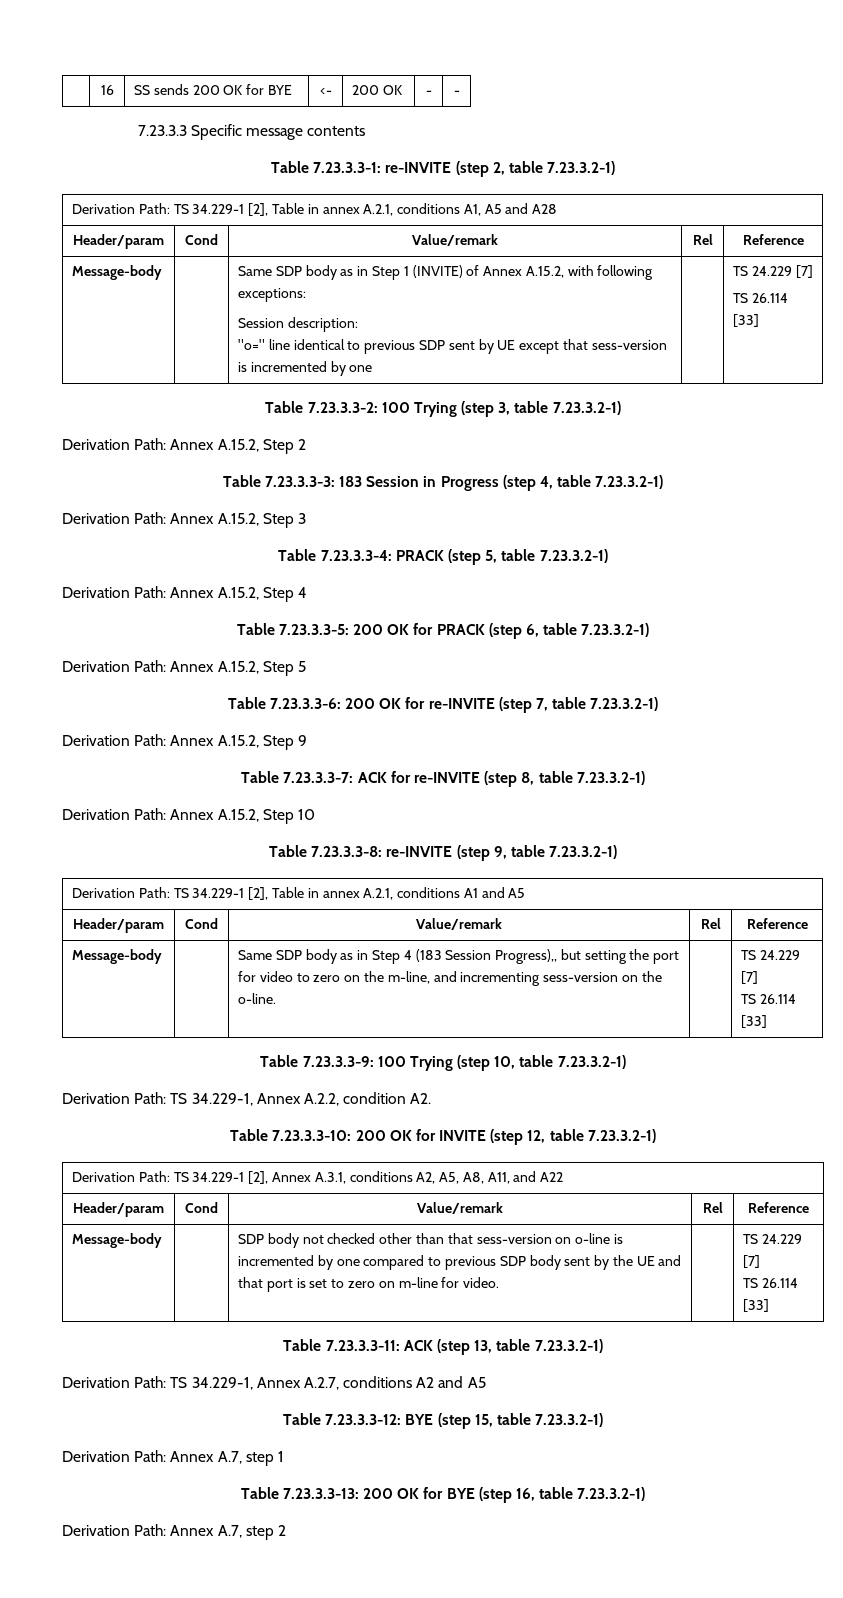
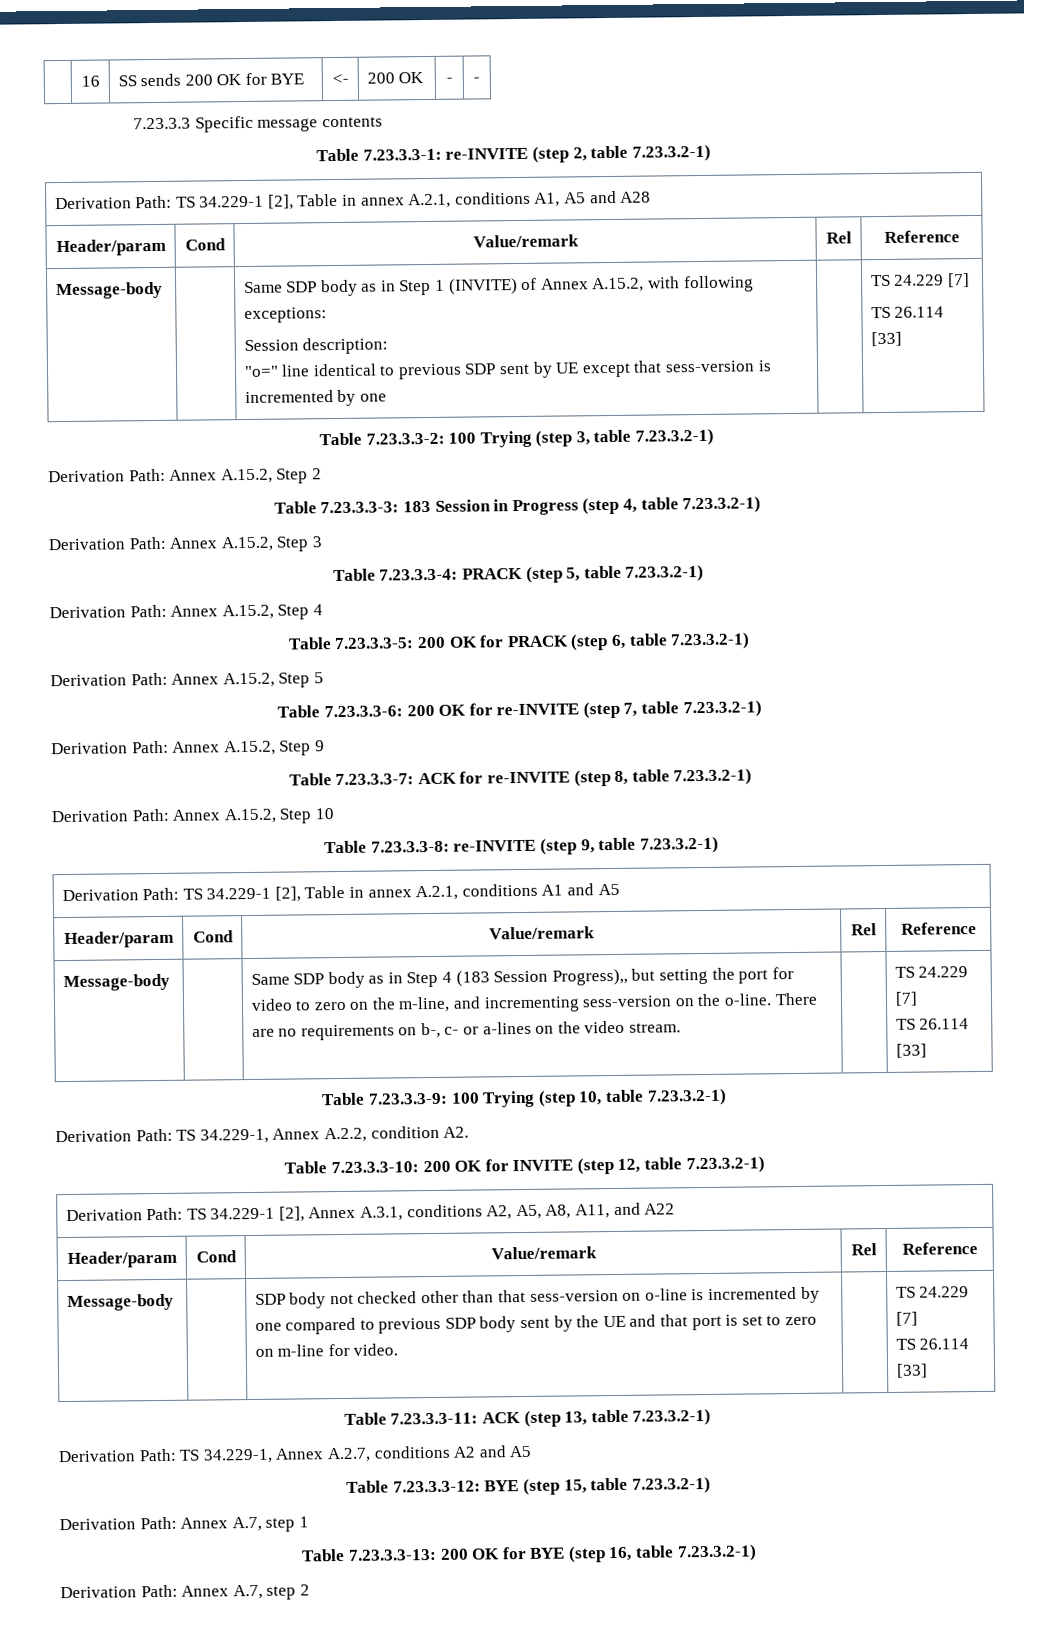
(277, 998) none -> [774,992,818,1006] [251,1020,682,1041] There are no requirements on b-, c- or a-lines on the video stream.

